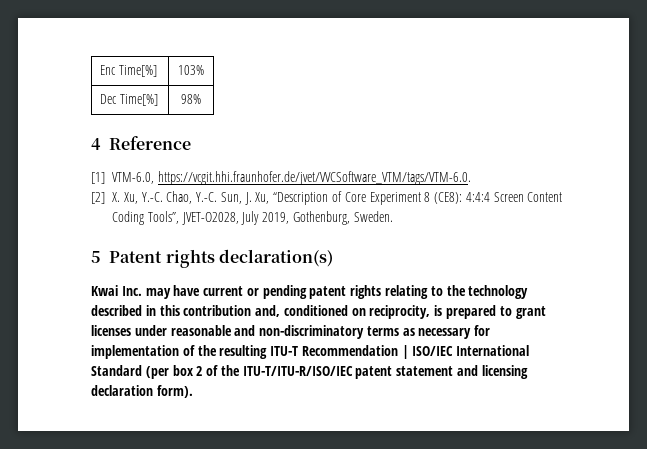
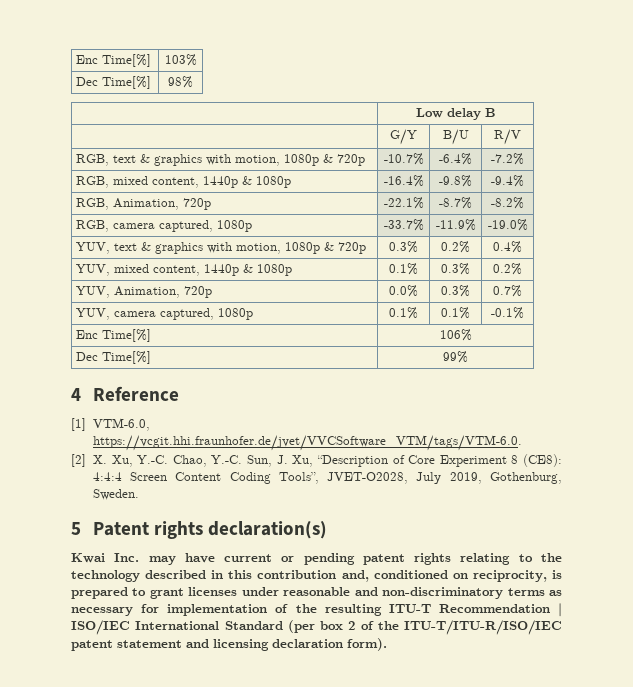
(201, 99) none -> [415,108,496,120] [390,129,417,145] [442,129,469,145] [494,129,521,145] [76,154,366,166] [383,153,424,165] [439,153,472,165] [491,153,524,165] [76,176,292,188] [383,175,424,187] [439,175,472,187] [491,175,524,187] [76,198,212,210] [383,197,424,209] [439,197,472,209] [491,197,524,209] [76,220,253,232] [383,219,424,231] [435,219,476,231] [487,219,528,231] [76,242,367,254] [389,241,418,253] [441,241,470,253] [493,241,522,253] [76,264,293,276] [389,263,418,275] [441,263,470,275] [493,263,522,275] [76,286,213,298] [389,285,418,297] [441,285,470,297] [493,285,522,297] [76,308,254,320] [389,307,418,319] [441,307,470,319] [491,307,524,319] [76,329,152,342] [439,329,472,341] [76,351,152,364] [443,351,468,363] // | Low delay B // | G/Y | B/U | R/V // RGB, text & graphics with motion, 1080p & 720p | -10.7% | -6.4% | -7.2% // RGB, mixed content, 1440p & 1080p | -16.4% | -9.8% | -9.4% // RGB, Animation, 720p | -22.1% | -8.7% | -8.2% // RGB, camera captured, 1080p | -33.7% | -11.9% | -19.0% // YUV, text & graphics with motion, 1080p & 720p | 0.3% | 0.2% | 0.4% // YUV, mixed content, 1440p & 1080p | 0.1% | 0.3% | 0.2% // YUV, Animation, 720p | 0.0% | 0.3% | 0.7% // YUV, camera captured, 1080p | 0.1% | 0.1% | -0.1% // Enc Time[%] | 106% // Dec Time[%] | 99%

